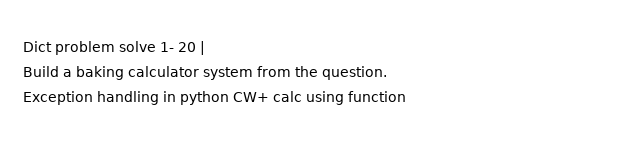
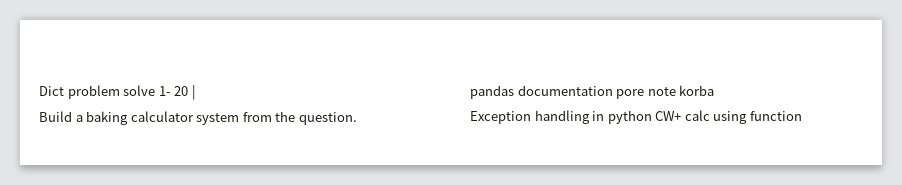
(387, 73) none -> [470,85,715,99] // pandas documentation pore note korba

